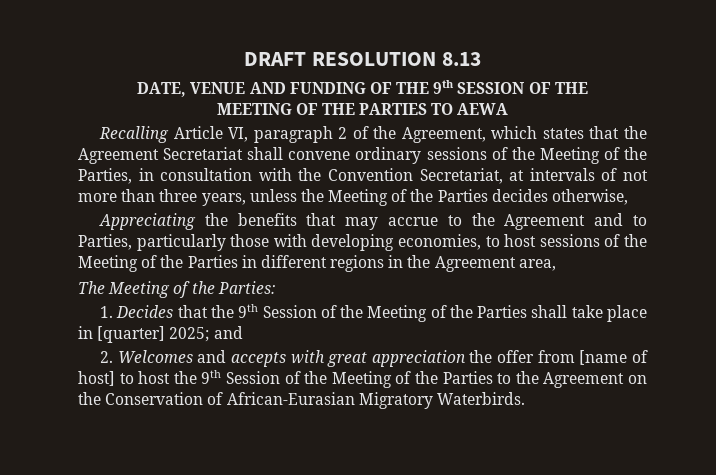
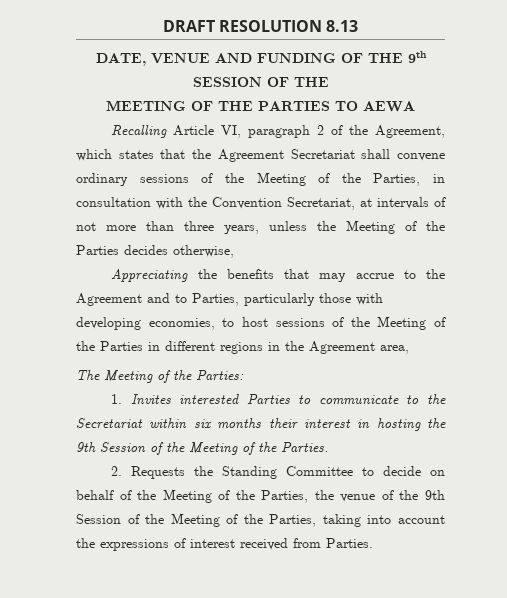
[116,304,647,322] [78,326,243,343] [100,350,648,367] [78,370,648,388] [78,392,525,409] Decides that the 9th Session of the Meeting of the Parties shall take place in [quarter] 2025; and // 2. Welcomes and accepts with great appreciation the offer from [name of host] to host the 9th Session of the Meeting of the Parties to the Agreement on the Conservation of African-Eurasian Migratory Waterbirds. -> [130,394,446,405] [76,418,446,431] [76,442,328,455] [111,466,446,479] [76,489,445,503] [76,513,445,527] [76,538,373,551] Invites interested Parties to communicate to the Secretariat within six months their interest in hosting the 9th Session of the Meeting of the Parties. // 2. Requests the Standing Committee to decide on behalf of the Meeting of the Parties, the venue of the 9th Session of the Meeting of the Parties, taking into account the expressions of interest received from Parties.

